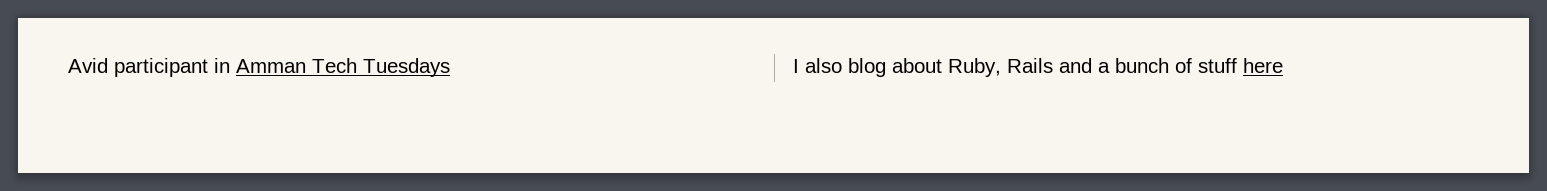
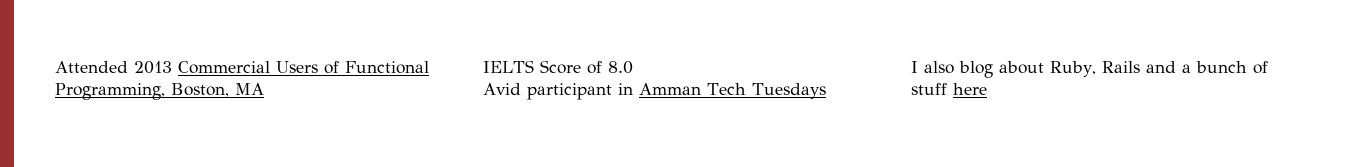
(68, 65) none -> [55,61,429,74] [55,83,264,100] [483,60,633,74] Attended 2013 Commercial Users of Functional Programming, Boston, MA // IELTS Score of 8.0 //

